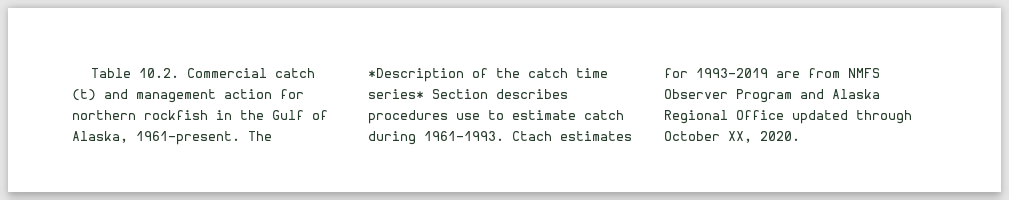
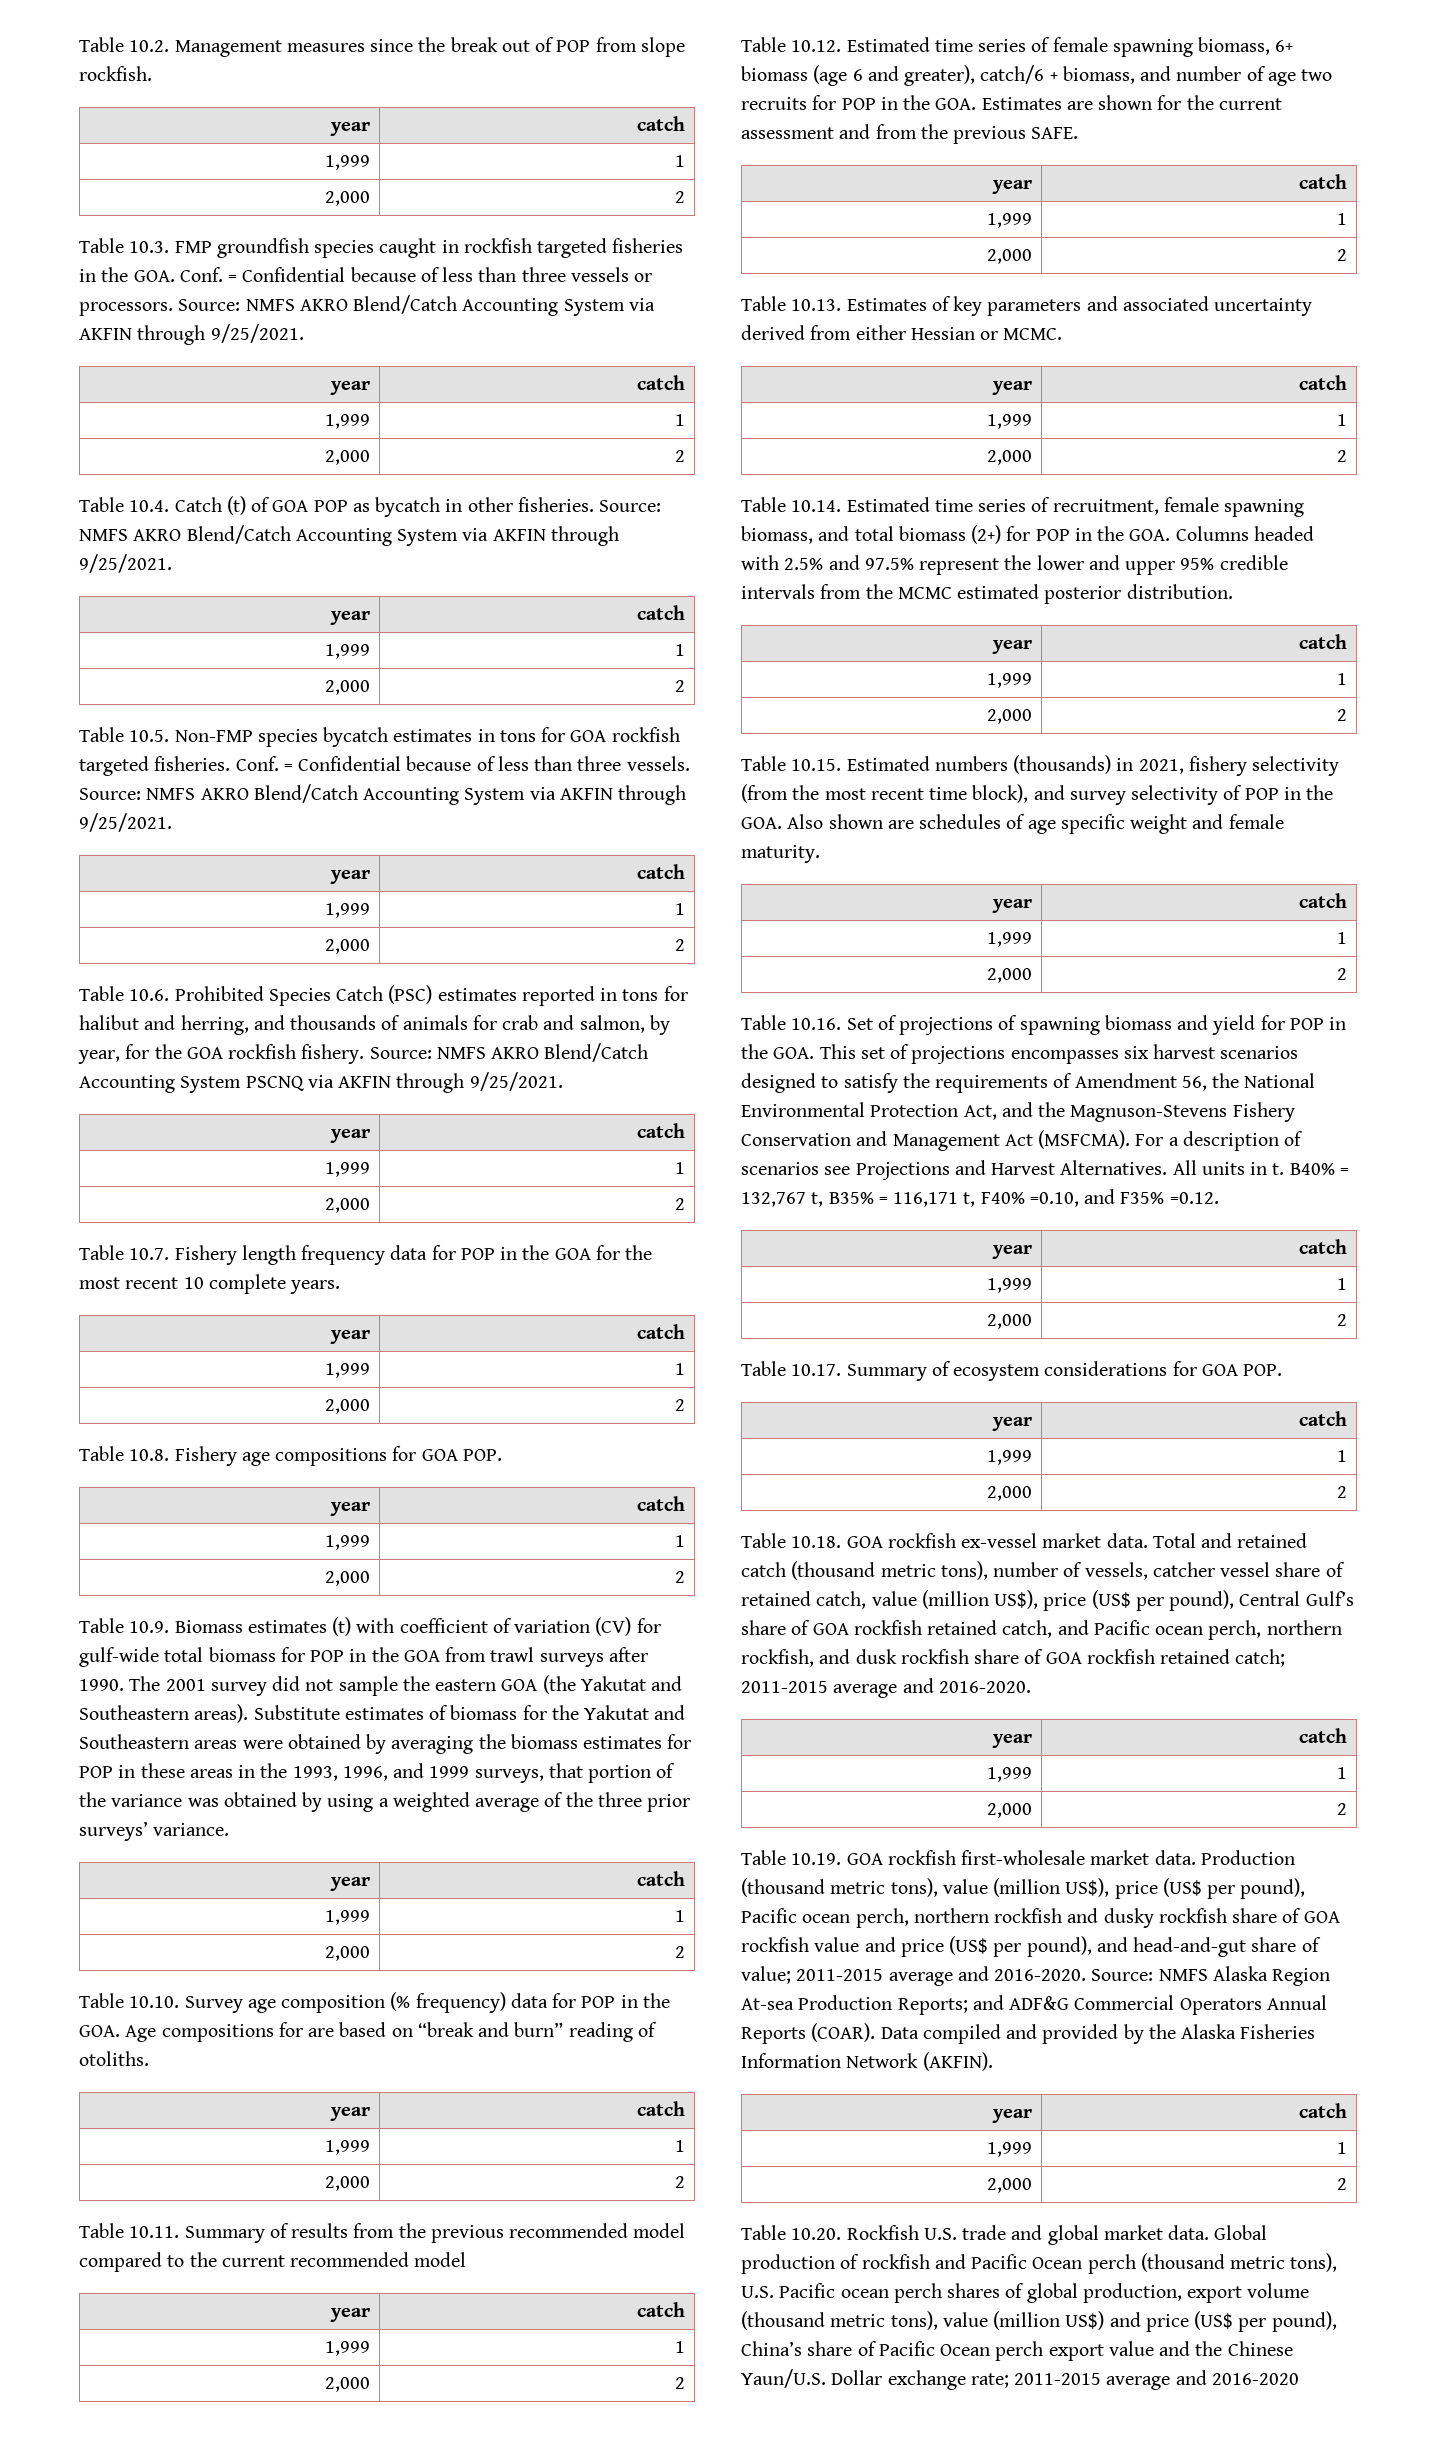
[186,68,315,78] [72,89,304,103] [72,110,328,120] [72,131,272,145] [368,68,608,82] [368,89,568,99] [368,110,624,124] [368,131,632,145] [664,68,880,78] [664,89,880,103] [664,110,912,124] [664,131,800,143] Commercial catch (t) and management action for northern rockfish in the Gulf of Alaska, 1961-present. The *Description of the catch time series* Section describes procedures use to estimate catch during 1961-1993. Ctach estimates for 1993-2019 are from NMFS Observer Program and Alaska Regional Office updated through October XX, 2020. -> [174,37,685,57] [79,66,152,81] [330,122,371,136] [637,116,686,131] [325,155,371,170] [675,155,686,167] [325,191,371,206] [675,191,686,203] [79,238,684,258] [79,267,653,282] [79,295,655,316] [79,324,304,345] [330,381,371,395] [637,375,686,390] [325,414,371,429] [675,414,686,426] [325,450,371,465] [675,450,686,462] [79,496,662,517] [79,525,619,546] [79,554,172,573] [330,611,371,625] [637,605,686,620] [325,644,371,659] [675,644,686,656] [325,680,371,695] [675,680,686,692] [79,727,680,747] [79,756,690,776] [79,784,687,805] [79,813,172,832] [330,870,371,884] [637,864,686,879] [325,903,371,918] [675,903,686,915] [325,939,371,954] [675,939,686,951] [79,985,688,1006] [79,1015,670,1035] [78,1043,649,1064] [79,1072,563,1093] [330,1129,371,1143] [637,1123,686,1138] [325,1162,371,1177] [675,1162,686,1174] [325,1198,371,1213] [675,1198,686,1210] [79,1245,653,1265] [79,1274,341,1294] [330,1330,371,1344] [637,1324,686,1339] [325,1363,371,1378] [675,1363,686,1375] [325,1399,371,1414] [675,1399,686,1411] [79,1446,502,1466] [330,1502,371,1516] [637,1496,686,1511] [325,1535,371,1550] [675,1535,686,1547] [325,1571,371,1586] [675,1571,686,1583] [79,1617,661,1636] [79,1647,648,1667] [79,1675,683,1696] [79,1704,686,1723] [79,1734,692,1754] [79,1763,676,1783] [79,1792,691,1812] [79,1821,230,1841] [330,1877,371,1891] [637,1871,686,1886] [325,1910,371,1925] [675,1910,686,1922] [325,1946,371,1961] [675,1946,686,1958] [79,1992,670,2013] [79,2022,657,2042] [79,2051,149,2066] [330,2107,371,2121] [637,2101,686,2116] [325,2140,371,2155] [675,2140,686,2152] [325,2176,371,2191] [675,2176,686,2188] [79,2223,686,2243] [79,2252,467,2272] [330,2308,371,2322] [637,2302,686,2317] [325,2341,371,2356] [675,2341,686,2353] [325,2377,371,2392] [675,2377,686,2389] [741,37,1294,57] [741,65,1333,86] [741,95,1282,110] [741,124,1079,144] [992,180,1033,194] [1299,174,1348,189] [987,213,1033,228] [1337,213,1348,225] [987,249,1033,264] [1337,249,1348,261] [741,296,1313,316] [741,325,1063,340] [992,381,1033,395] [1299,375,1348,390] [987,414,1033,429] [1337,414,1348,426] [987,450,1033,465] [1337,450,1348,462] [741,497,1305,517] [741,525,1314,544] [741,555,1288,575] [741,584,1233,604] [992,640,1033,654] [1299,634,1348,649] [987,673,1033,688] [1337,673,1348,685] [987,709,1033,724] [1337,709,1348,721] [741,755,1340,776] [741,784,1334,805] [741,814,1284,834] [741,845,820,863] [992,899,1033,913] [1299,893,1348,908] [987,932,1033,947] [1337,932,1348,944] [987,968,1033,983] [1337,968,1348,980] [741,1015,1347,1035] [741,1044,1299,1064] [741,1073,1316,1093] [741,1102,1295,1122] [741,1130,1304,1151] [741,1160,1349,1180] [741,1189,1219,1207] [992,1245,1033,1259] [1299,1239,1348,1254] [987,1278,1033,1293] [1337,1278,1348,1290] [987,1314,1033,1329] [1337,1314,1348,1326] [741,1361,1283,1381] [992,1417,1033,1431] [1299,1411,1348,1426] [987,1450,1033,1465] [1337,1450,1348,1462] [987,1486,1033,1501] [1337,1486,1348,1498] [741,1533,1308,1548] [741,1561,1345,1580] [741,1590,1354,1611] [741,1620,1342,1640] [741,1649,1286,1667] [741,1678,1031,1698] [992,1734,1033,1748] [1299,1728,1348,1743] [987,1767,1033,1782] [1337,1767,1348,1779] [987,1803,1033,1818] [1337,1803,1348,1815] [741,1850,1295,1865] [741,1878,1306,1899] [741,1908,1340,1928] [741,1936,1321,1957] [741,1966,1331,1986] [741,1995,1327,2015] [741,2023,1316,2044] [741,2052,993,2071] [992,2109,1033,2123] [1299,2103,1348,2118] [987,2142,1033,2157] [1337,2142,1348,2154] [987,2178,1033,2193] [1337,2178,1348,2190] [741,2225,1268,2245] [741,2253,1338,2274] [741,2283,1310,2303] [741,2311,1337,2332] [741,2341,1293,2361] [741,2369,1299,2390] Management measures since the break out of POP from slope rockfish. // year | catch // 1,999 | 1 // 2,000 | 2 // Table 10.3. FMP groundfish species caught in rockfish targeted fisheries in the GOA. Conf. = Confidential because of less than three vessels or processors. Source: NMFS AKRO Blend/Catch Accounting System via AKFIN through 9/25/2021. // year | catch // 1,999 | 1 // 2,000 | 2 // Table 10.4. Catch (t) of GOA POP as bycatch in other fisheries. Source: NMFS AKRO Blend/Catch Accounting System via AKFIN through 9/25/2021. // year | catch // 1,999 | 1 // 2,000 | 2 // Table 10.5. Non-FMP species bycatch estimates in tons for GOA rockfish targeted fisheries. Conf. = Confidential because of less than three vessels. Source: NMFS AKRO Blend/Catch Accounting System via AKFIN through 9/25/2021. // year | catch // 1,999 | 1 // 2,000 | 2 // Table 10.6. Prohibited Species Catch (PSC) estimates reported in tons for halibut and herring, and thousands of animals for crab and salmon, by year, for the GOA rockfish fishery. Source: NMFS AKRO Blend/Catch Accounting System PSCNQ via AKFIN through 9/25/2021. // year | catch // 1,999 | 1 // 2,000 | 2 // Table 10.7. Fishery length frequency data for POP in the GOA for the most recent 10 complete years. // year | catch // 1,999 | 1 // 2,000 | 2 // Table 10.8. Fishery age compositions for GOA POP. // year | catch // 1,999 | 1 // 2,000 | 2 // Table 10.9. Biomass estimates (t) with coefficient of variation (CV) for gulf-wide total biomass for POP in the GOA from trawl surveys after 1990. The 2001 survey did not sample the eastern GOA (the Yakutat and Southeastern areas). Substitute estimates of biomass for the Yakutat and Southeastern areas were obtained by averaging the biomass estimates for POP in these areas in the 1993, 1996, and 1999 surveys, that portion of the variance was obtained by using a weighted average of the three prior surveys’ variance. // year | catch // 1,999 | 1 // 2,000 | 2 // Table 10.10. Survey age composition (% frequency) data for POP in the GOA. Age compositions for are based on “break and burn” reading of otoliths. // year | catch // 1,999 | 1 // 2,000 | 2 // Table 10.11. Summary of results from the previous recommended model compared to the current recommended model // year | catch // 1,999 | 1 // 2,000 | 2 // Table 10.12. Estimated time series of female spawning biomass, 6+ biomass (age 6 and greater), catch/6 + biomass, and number of age two recruits for POP in the GOA. Estimates are shown for the current assessment and from the previous SAFE. // year | catch // 1,999 | 1 // 2,000 | 2 // Table 10.13. Estimates of key parameters and associated uncertainty derived from either Hessian or MCMC. // year | catch // 1,999 | 1 // 2,000 | 2 // Table 10.14. Estimated time series of recruitment, female spawning biomass, and total biomass (2+) for POP in the GOA. Columns headed with 2.5% and 97.5% represent the lower and upper 95% credible intervals from the MCMC estimated posterior distribution. // year | catch // 1,999 | 1 // 2,000 | 2 // Table 10.15. Estimated numbers (thousands) in 2021, fishery selectivity (from the most recent time block), and survey selectivity of POP in the GOA. Also shown are schedules of age specific weight and female maturity. // year | catch // 1,999 | 1 // 2,000 | 2 // Table 10.16. Set of projections of spawning biomass and yield for POP in the GOA. This set of projections encompasses six harvest scenarios designed to satisfy the requirements of Amendment 56, the National Environmental Protection Act, and the Magnuson-Stevens Fishery Conservation and Management Act (MSFCMA). For a description of scenarios see Projections and Harvest Alternatives. All units in t. B40% = 132,767 t, B35% = 116,171 t, F40% =0.10, and F35% =0.12. // year | catch // 1,999 | 1 // 2,000 | 2 // Table 10.17. Summary of ecosystem considerations for GOA POP. // year | catch // 1,999 | 1 // 2,000 | 2 // Table 10.18. GOA rockfish ex-vessel market data. Total and retained catch (thousand metric tons), number of vessels, catcher vessel share of retained catch, value (million US$), price (US$ per pound), Central Gulf’s share of GOA rockfish retained catch, and Pacific ocean perch, northern rockfish, and dusk rockfish share of GOA rockfish retained catch; 2011-2015 average and 2016-2020. // year | catch // 1,999 | 1 // 2,000 | 2 // Table 10.19. GOA rockfish first-wholesale market data. Production (thousand metric tons), value (million US$), price (US$ per pound), Pacific ocean perch, northern rockfish and dusky rockfish share of GOA rockfish value and price (US$ per pound), and head-and-gut share of value; 2011-2015 average and 2016-2020. Source: NMFS Alaska Region At-sea Production Reports; and ADF&G Commercial Operators Annual Reports (COAR). Data compiled and provided by the Alaska Fisheries Information Network (AKFIN). // year | catch // 1,999 | 1 // 2,000 | 2 // Table 10.20. Rockfish U.S. trade and global market data. Global production of rockfish and Pacific Ocean perch (thousand metric tons), U.S. Pacific ocean perch shares of global production, export volume (thousand metric tons), value (million US$) and price (US$ per pound), China’s share of Pacific Ocean perch export value and the Chinese Yaun/U.S. Dollar exchange rate; 2011-2015 average and 2016-2020

